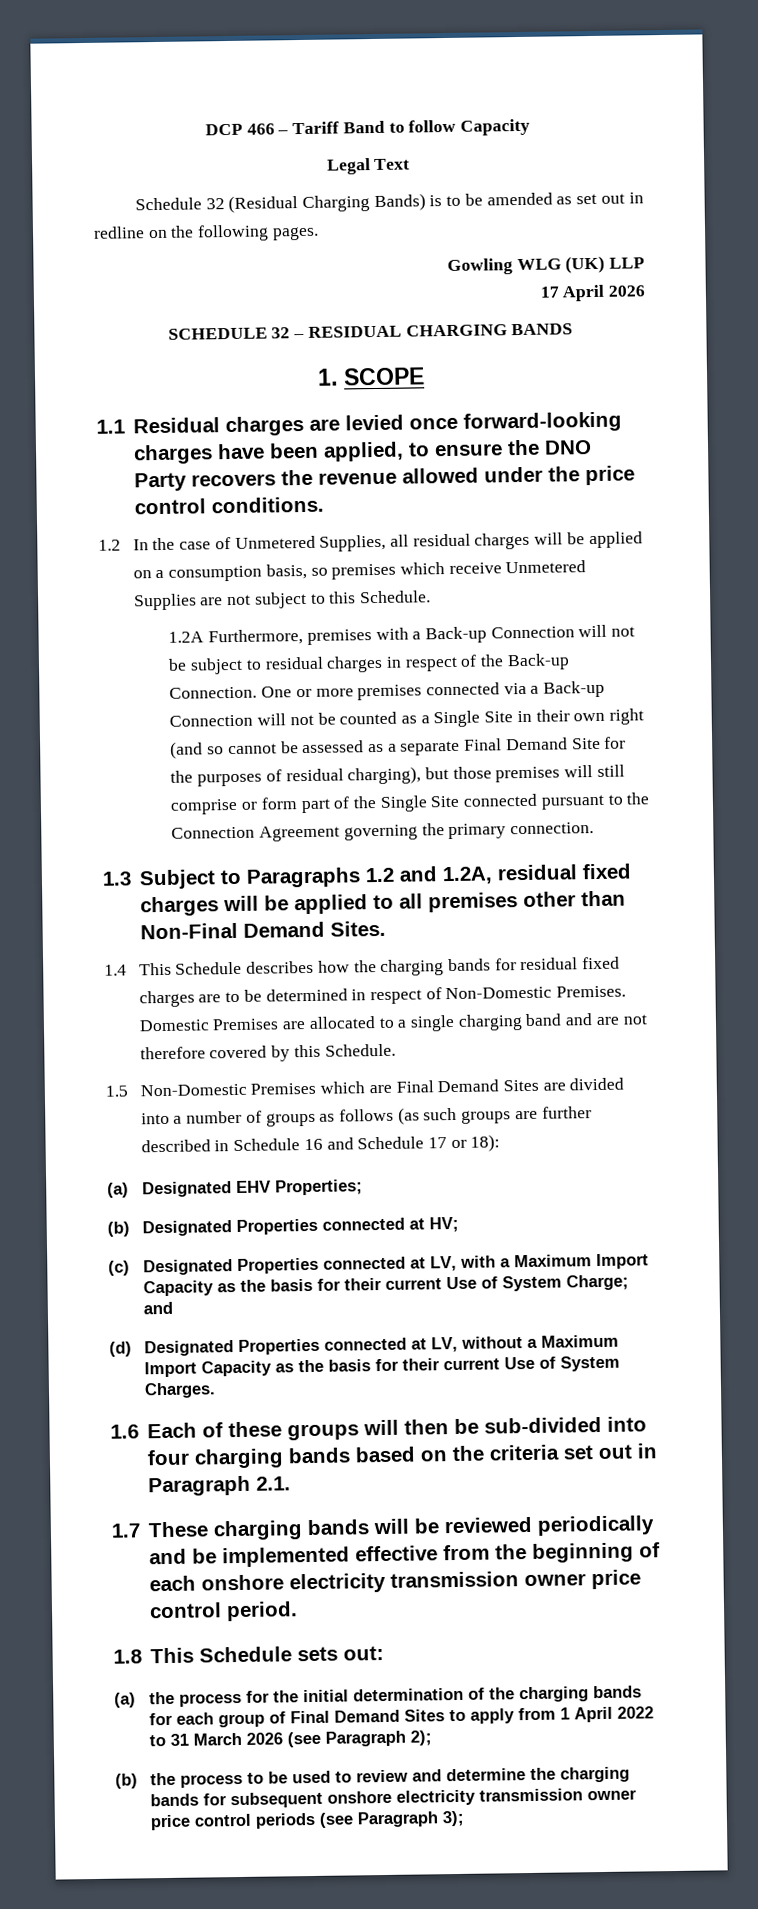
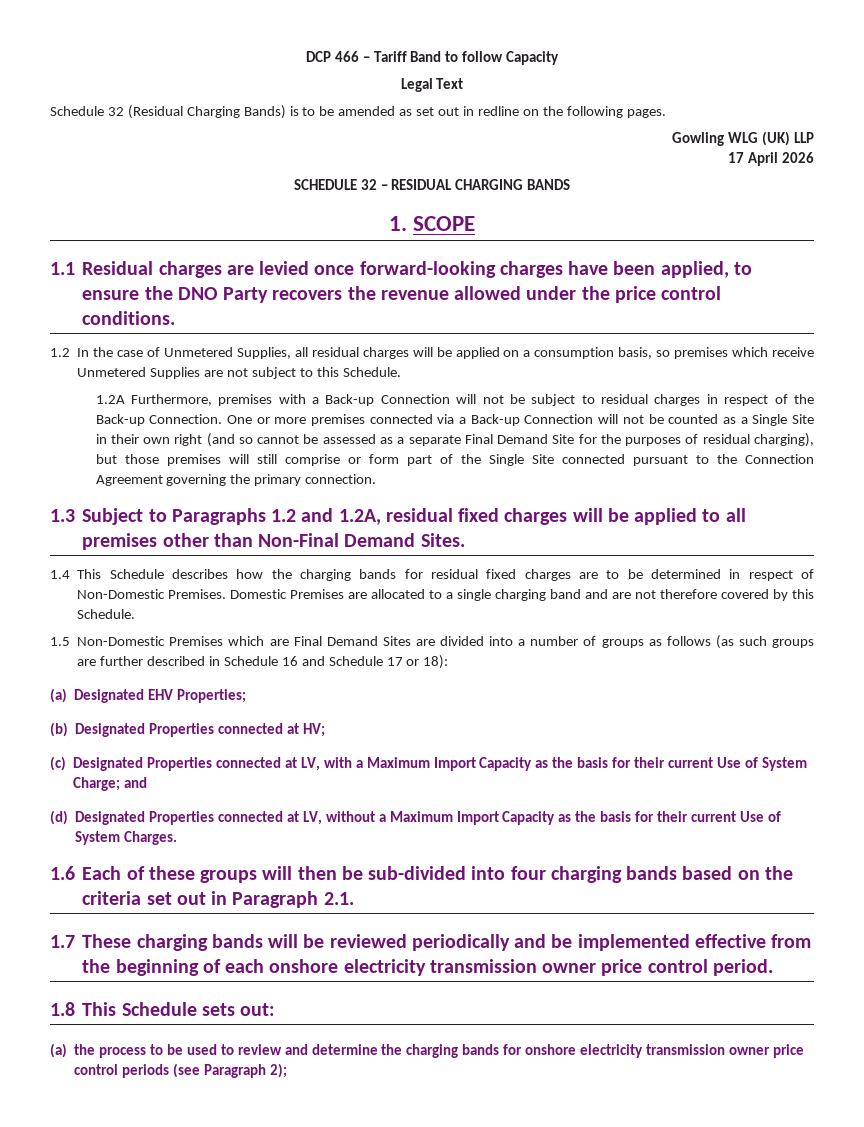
[245,1685,642,1703] [148,1706,654,1728] [148,1730,432,1748] [115,1772,243,1789] for the initial determination of the charging bands for each group of Final Demand Sites to apply from 1 April 2022 to 31 March 2026 (see Paragraph 2); // (b) the process -> (147, 1052) none
[229,1791,323,1809] subsequent -> (523, 1049) none
[441,1810,465,1827] 3); -> [269,1063,287,1078] 2);

